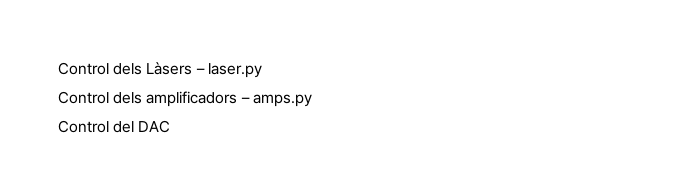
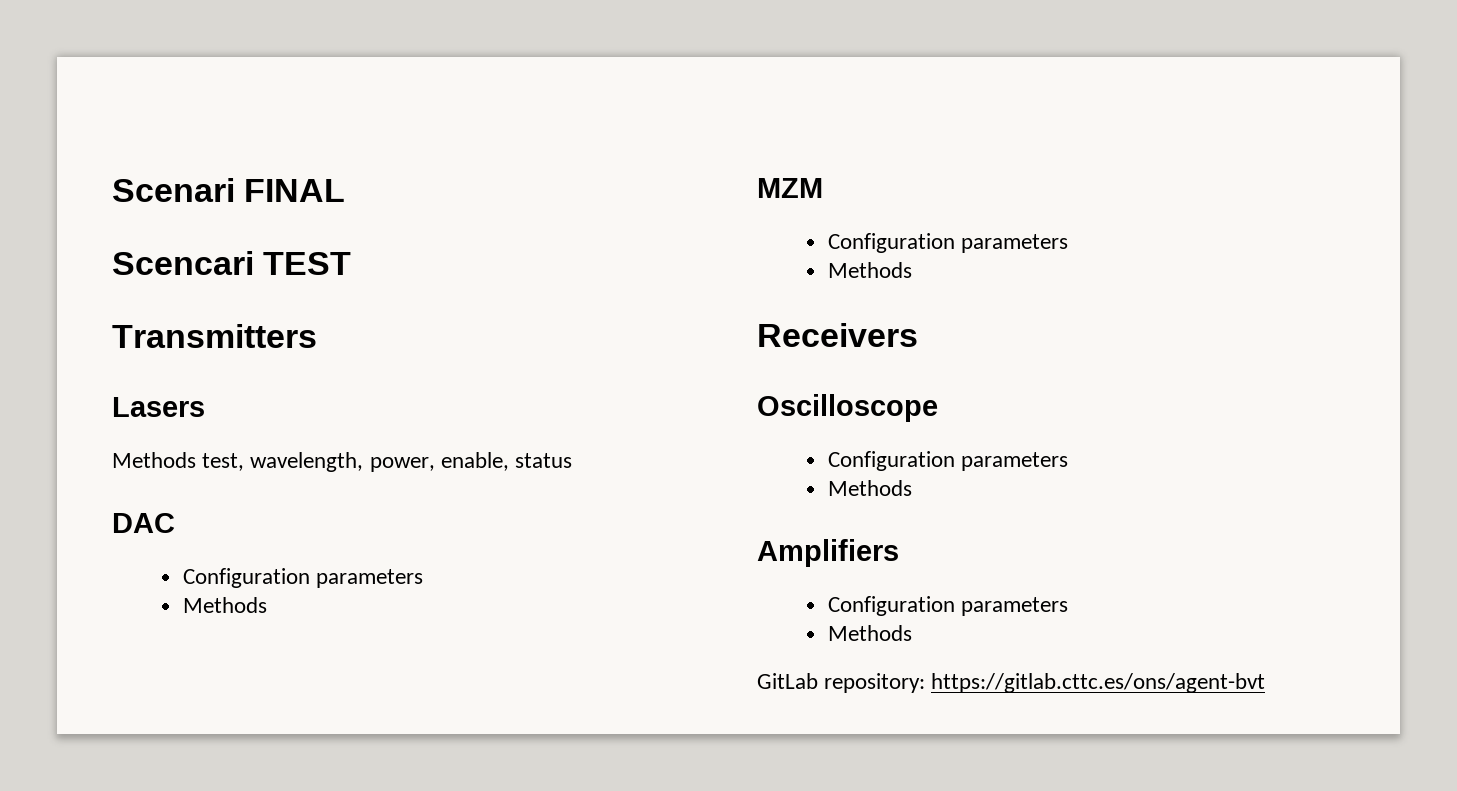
[58,62,262,78] [58,91,312,107] [58,120,171,133] Control dels Làsers – laser.py // Control dels amplificadors – amps.py // Control del DAC -> [112,178,346,202] [112,251,352,275] [112,324,317,348] [112,397,205,417] [112,452,573,472] [112,513,175,533] [183,568,424,588] [183,597,268,613] [757,178,823,198] [828,233,1069,253] [828,262,913,278] [757,323,918,347] [757,394,938,422] [828,451,1069,471] [828,480,913,496] [757,539,899,567] [828,596,1069,616] [828,625,913,641] [757,673,1266,693] Scenari FINAL // Scencari TEST // Transmitters // Lasers // Methods test, wavelength, power, enable, status // DAC // Configuration parameters // Methods // MZM // Configuration parameters // Methods // Receivers // Oscilloscope // Configuration parameters // Methods // Amplifiers // Configuration parameters // Methods // GitLab repository: https://gitlab.cttc.es/ons/agent-bvt

